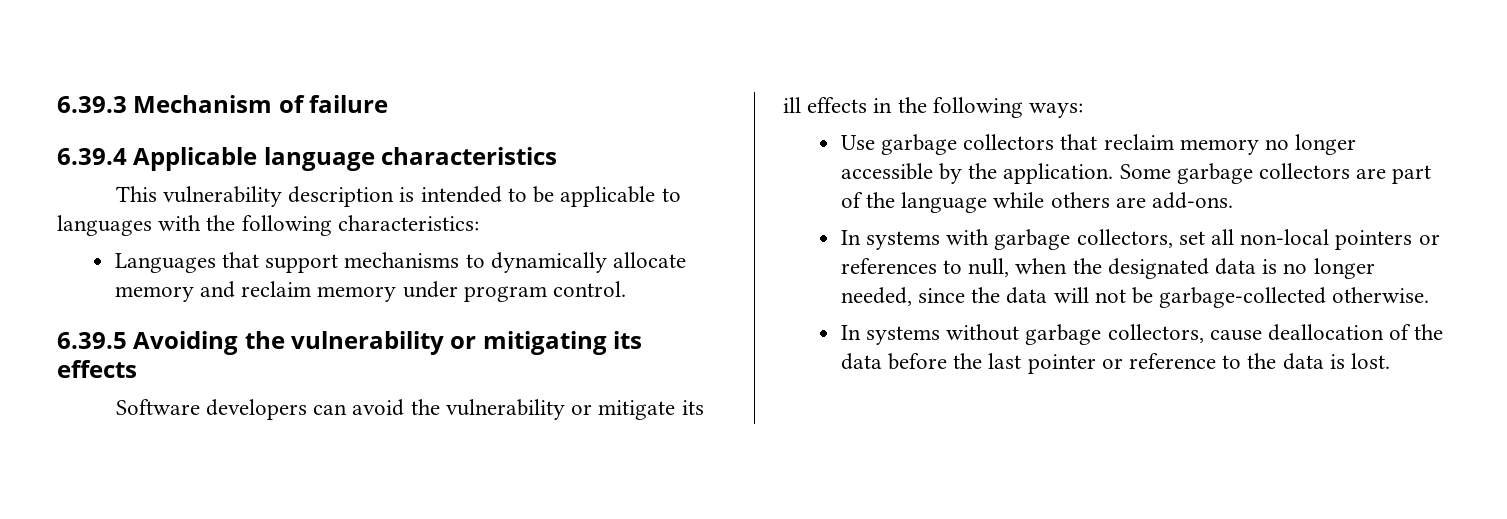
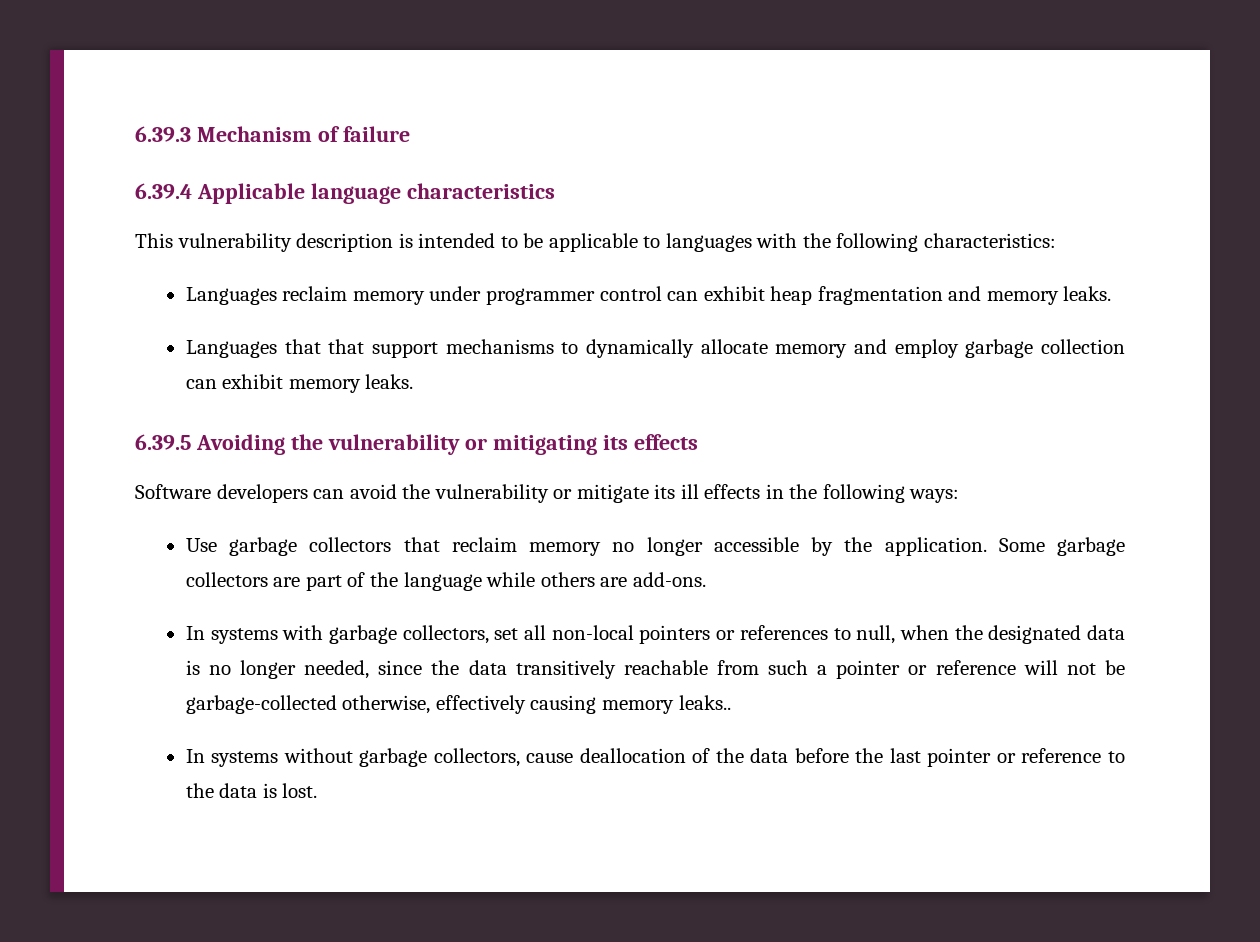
(216, 263) none -> [282,286,1112,305] [185,339,321,358] reclaim memory under programmer control can exhibit heap fragmentation and memory leaks. // Languages that
[241,281,626,302] reclaim memory under program control. -> [894,339,1125,358] [185,374,414,393] employ garbage collection can exhibit memory leaks.
[1053,287,1430,308] will not be garbage-collected otherwise. -> [515,660,1125,679] [185,695,731,714] transitively reachable from such a pointer or reference will not be garbage-collected otherwise, effectively causing memory leaks..

